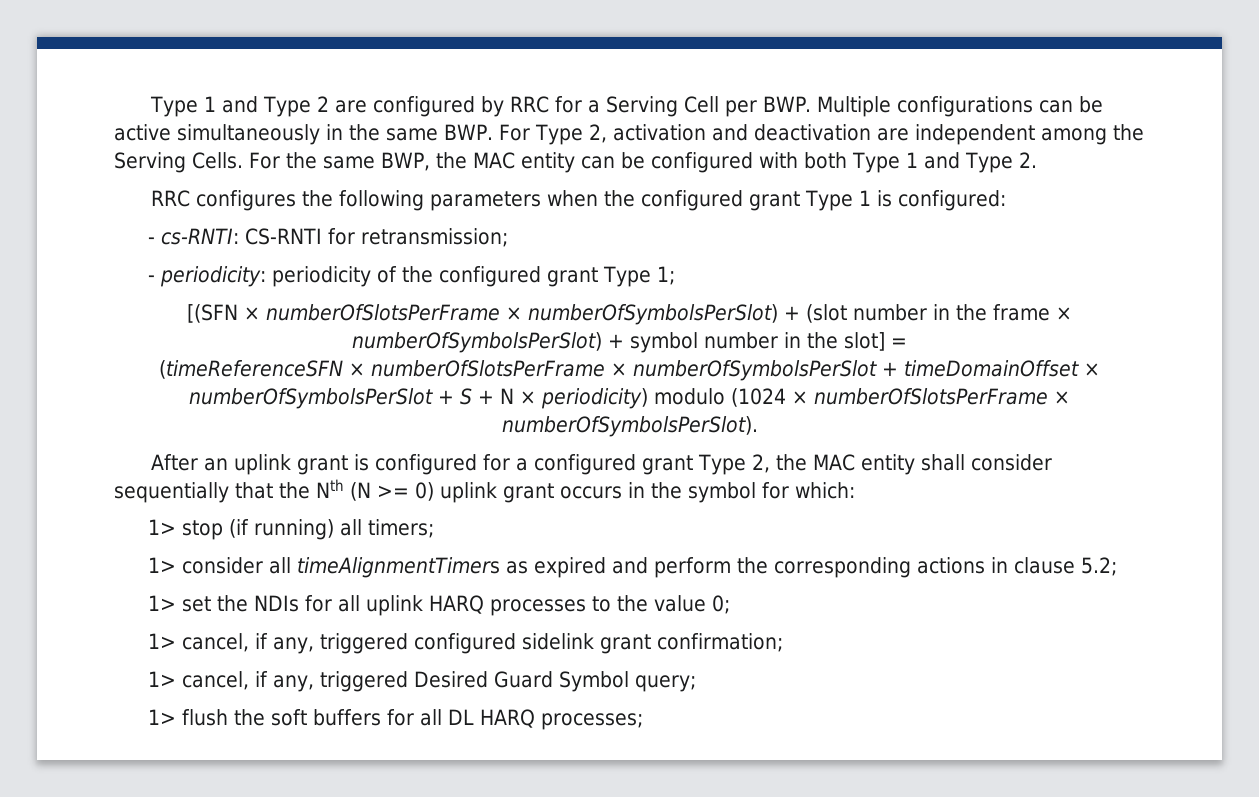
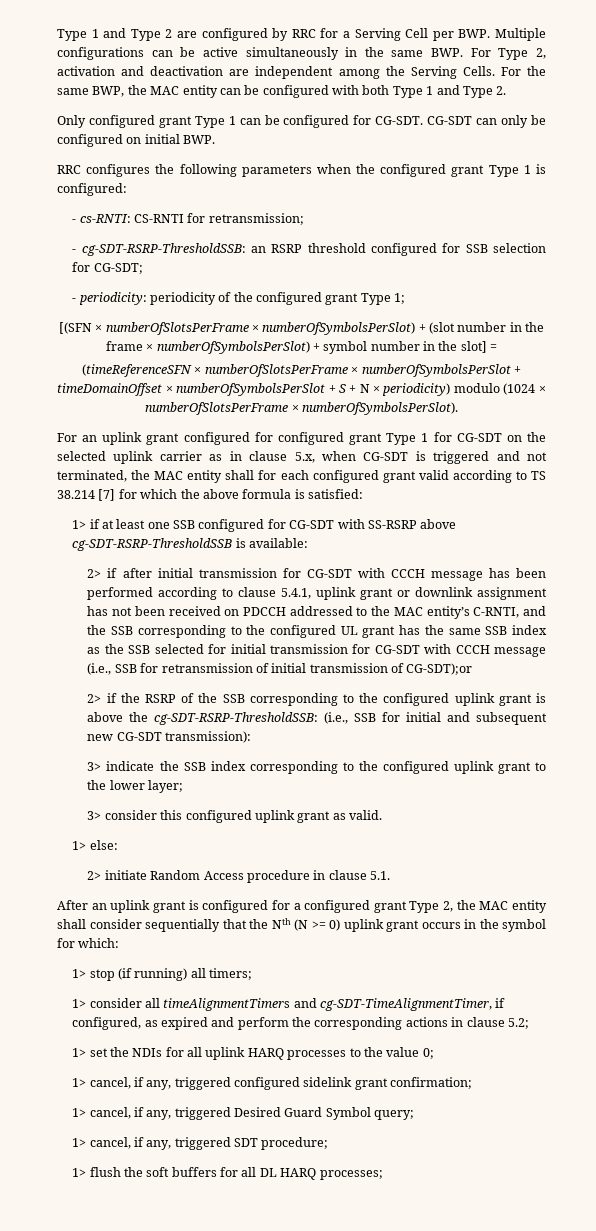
(1037, 160) none -> [57,115,546,128] [57,134,216,147] // Only configured grant Type 1 can be configured for CG-SDT. CG-SDT can only be configured on initial BWP.
(508, 237) none -> [72,243,546,256] [72,262,143,274] // - cg-SDT-RSRP-ThresholdSSB: an RSRP threshold configured for SSB selection for CG-SDT;
(758, 426) none -> [57,432,546,445] [57,451,547,464] [57,470,546,483] [57,489,363,501] [72,519,457,532] [72,538,308,551] [87,568,547,581] [87,587,547,600] [87,606,547,619] [87,625,548,638] [87,644,546,657] [87,663,473,675] [87,693,546,706] [87,712,547,725] [87,731,252,743] [87,761,547,774] [87,780,184,793] [87,810,383,823] [72,840,118,850] [87,870,391,883] // For an uplink grant configured for configured grant Type 1 for CG-SDT on the selected uplink carrier as in clause 5.x, when CG-SDT is triggered and not terminated, the MAC entity shall for each configured grant valid according to TS 38.214 [7] for which the above formula is satisfied: // 1> if at least one SSB configured for CG-SDT with SS-RSRP above cg-SDT-RSRP-ThresholdSSB is available: // 2> if after initial transmission for CG-SDT with CCCH message has been performed according to clause 5.4.1, uplink grant or downlink assignment has not been received on PDCCH addressed to the MAC entity’s C-RNTI, and the SSB corresponding to the configured UL grant has the same SSB index as the SSB selected for initial transmission for CG-SDT with CCCH message (i.e., SSB for retransmission of initial transmission of CG-SDT);or // 2> if the RSRP of the SSB corresponding to the configured uplink grant is above the cg-SDT-RSRP-ThresholdSSB: (i.e., SSB for initial and subsequent new CG-SDT transmission): // 3> indicate the SSB index corresponding to the configured uplink grant to the lower layer; // 3> consider this configured uplink grant as valid. // 1> else: // 2> initiate Random Access procedure in clause 5.1.
(500, 567) none -> [293,998,506,1011] [72,1017,142,1030] and cg-SDT-TimeAlignmentTimer, if configured,
(696, 683) none -> [72,1137,329,1150] // 1> cancel, if any, triggered SDT procedure;

